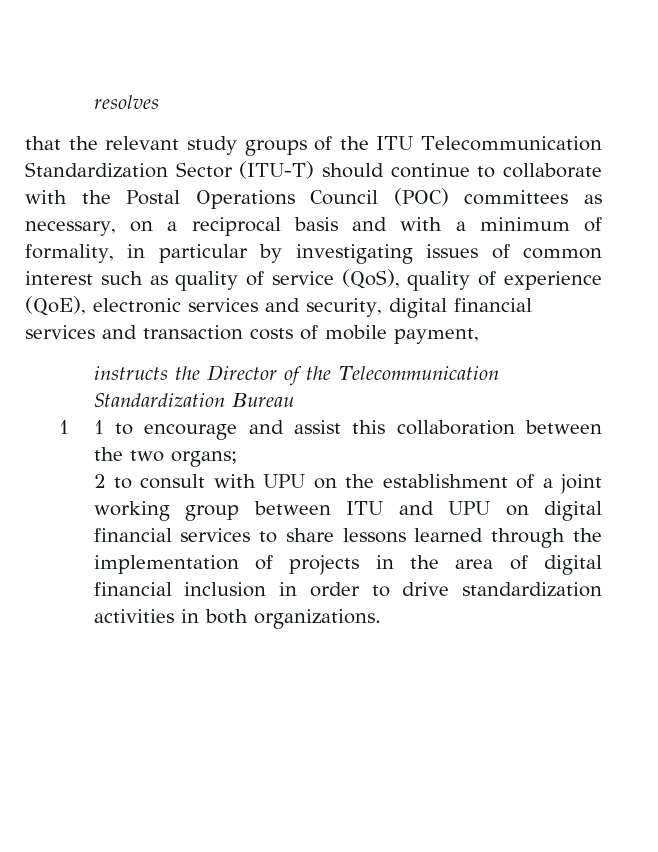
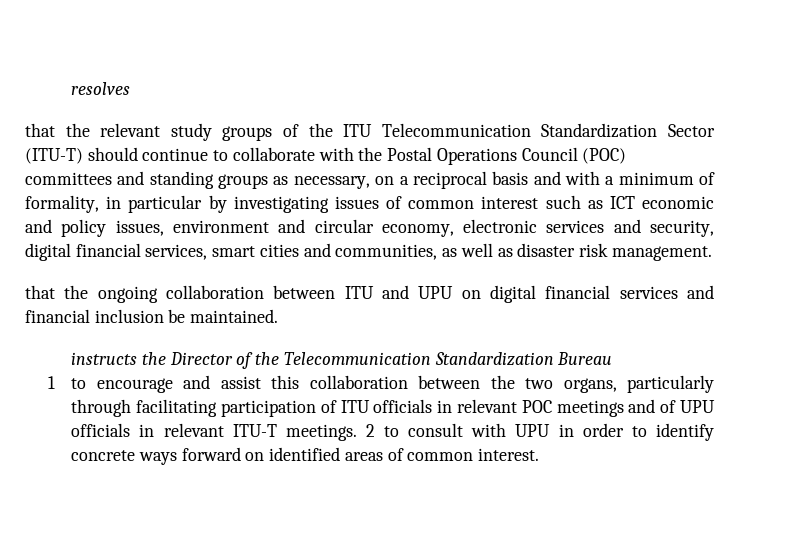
(569, 197) none -> [117,171,269,189] and standing groups
[175,269,602,291] [25,296,86,316] quality of service (QoS), quality of experience (QoE), -> [609,196,714,209] [25,219,454,237] ICT economic and policy issues, environment and circular economy,
[25,325,479,344] services and transaction costs of mobile payment, -> [145,243,712,261] [25,285,714,303] [25,309,279,323] services, smart cities and communities, as well as disaster risk management. // that the ongoing collaboration between ITU and UPU on digital financial services and financial inclusion be maintained.
[93,420,104,434] 1 -> (56, 382) none
[170,451,237,467] organs; // -> [563,375,715,393] [71,399,715,417] [71,423,357,441] organs, particularly through facilitating participation of ITU officials in relevant POC meetings and of UPU officials in relevant ITU-T meetings.
[313,474,602,494] [93,501,602,521] [93,528,602,548] [93,555,603,575] [93,582,602,597] [93,609,381,629] on the establishment of a joint working group between ITU and UPU on digital financial services to share lessons learned through the implementation of projects in the area of digital financial inclusion in order to drive standardization activities in both organizations. -> [558,423,715,441] [71,447,540,465] in order to identify concrete ways forward on identified areas of common interest.

